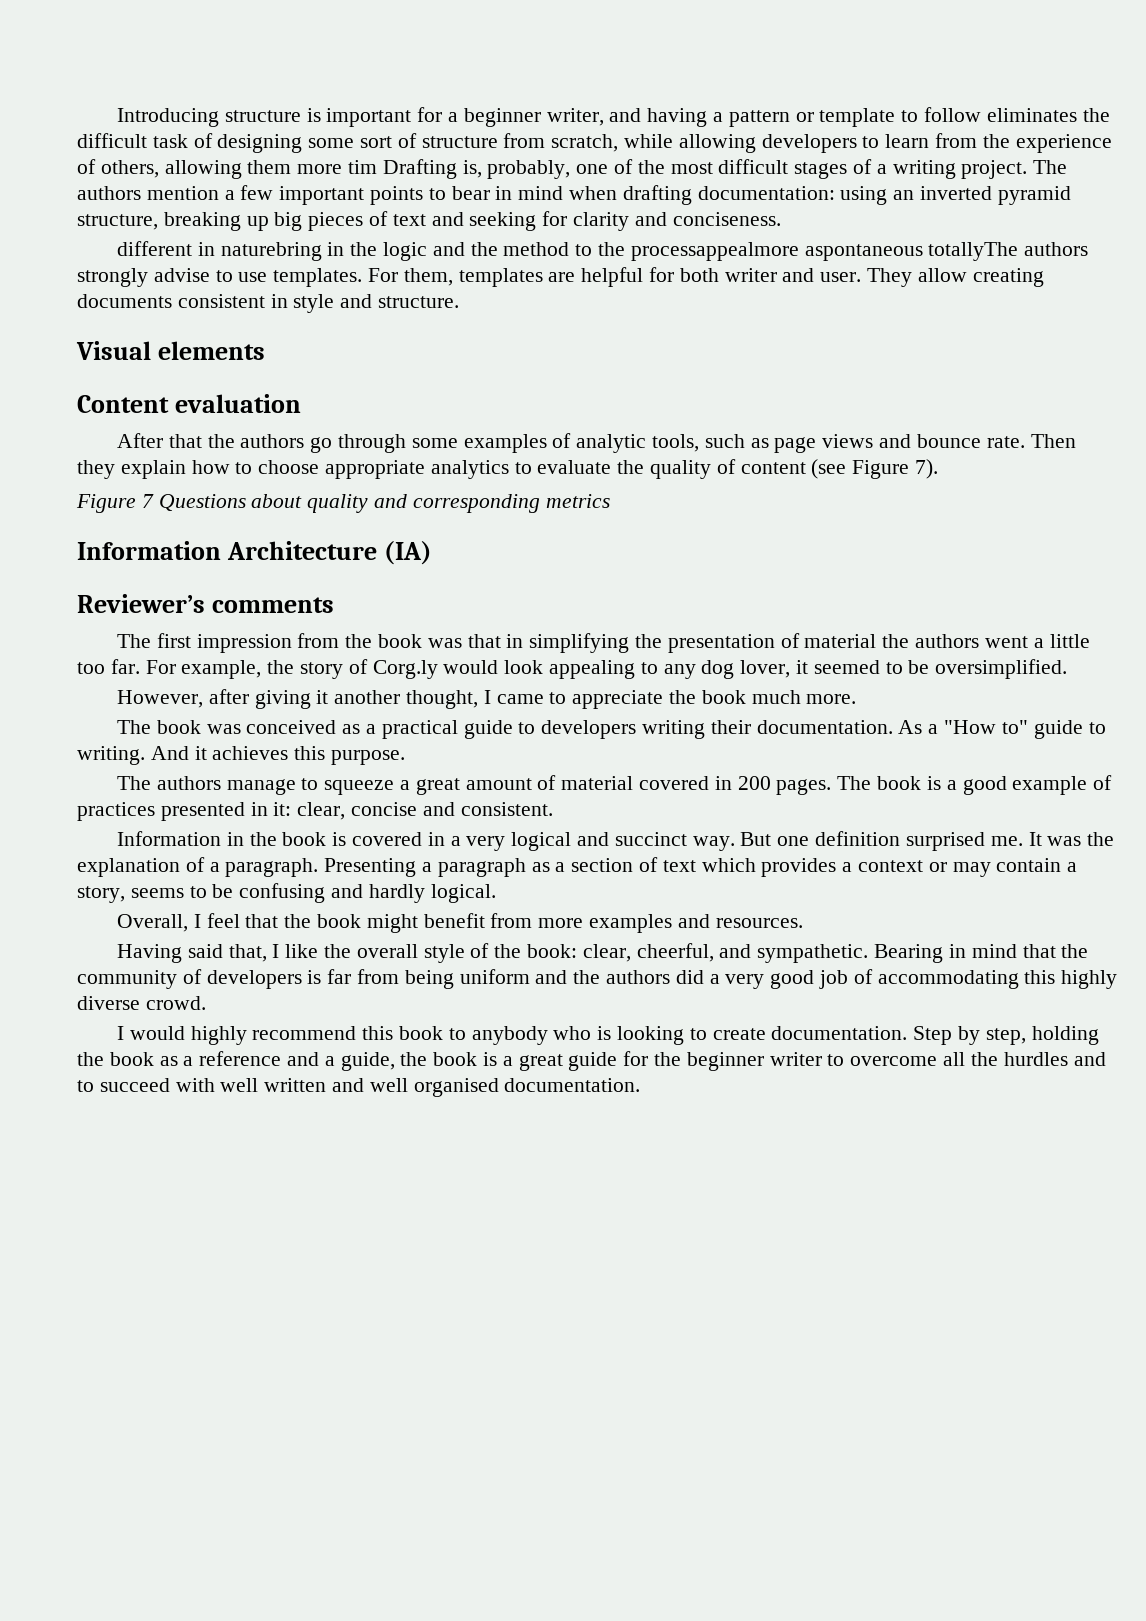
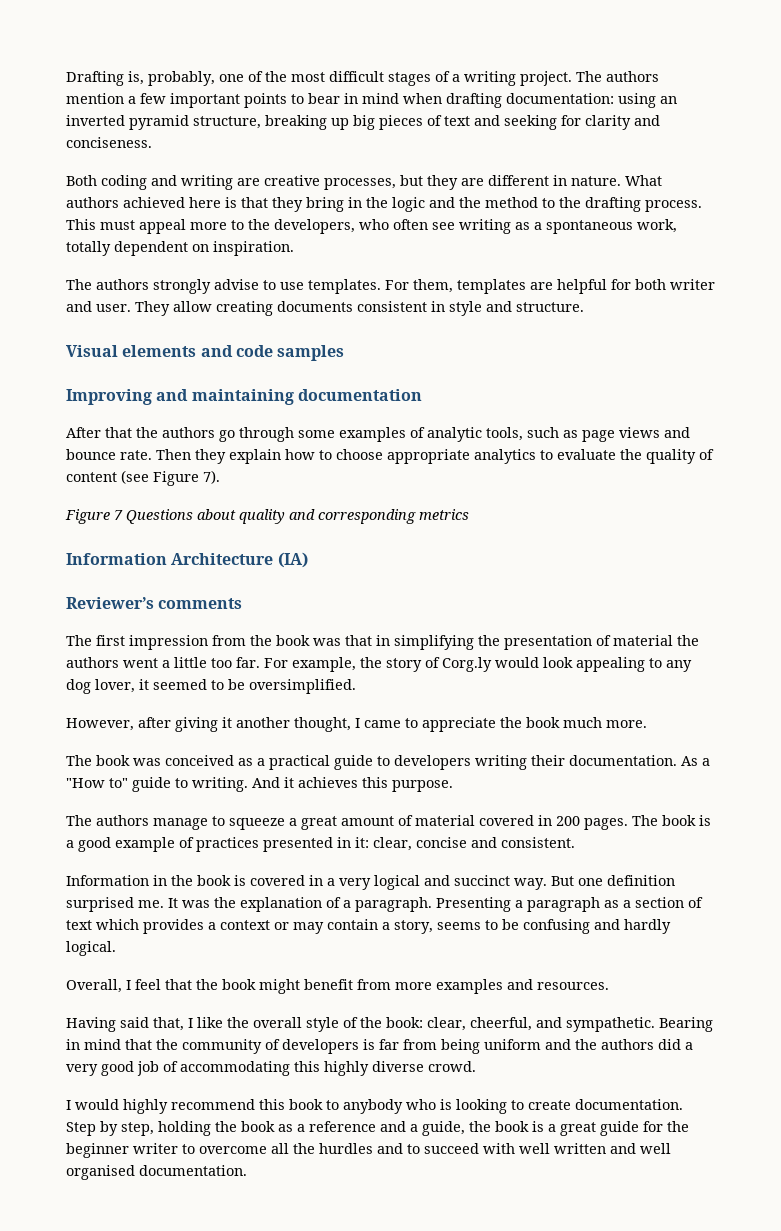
[117,107,1110,127] [77,133,1112,153] [77,159,378,179] Introducing structure is important for a beginner writer, and having a pattern or template to follow eliminates the difficult task of designing some sort of structure from scratch, while allowing developers to learn from the experience of others, allowing them more tim -> (66, 78) none
[117,241,322,261] different in naturebring -> [66,175,662,190] [66,197,344,212] Both coding and writing are creative processes, but they are different in nature. What authors achieved here is that they bring
[630,242,1019,261] processappealmore aspontaneous totallyThe -> [585,197,702,212] [66,219,677,234] [66,241,294,256] [66,279,92,290] drafting process. This must appeal more to the developers, who often see writing as a spontaneous work, totally dependent on inspiration. // The
[77,394,302,413] // Content evaluation -> [200,345,345,361] [66,389,422,405] and code samples // Improving and maintaining documentation

